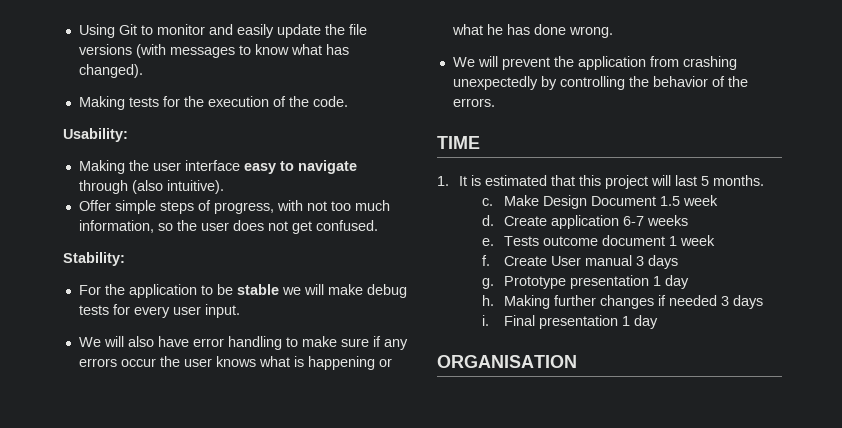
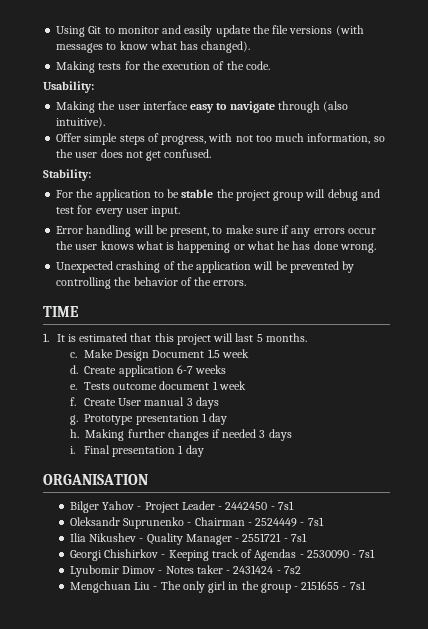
[281,284,407,298] [78,304,240,318] [78,336,282,350] we will make debug tests for every user input. // We will also have error handling -> [216,189,380,201] [56,205,181,217] [56,225,210,237] the project group will debug and test for every user input. // Error handling will be present,
[452,56,737,70] [452,76,538,90] We will prevent the application from crashing unexpectedly -> [56,261,339,273] Unexpected crashing of the application will be prevented
(577, 361) none -> [69,501,294,513] [69,517,324,529] [69,533,307,545] [69,549,376,561] [69,565,301,577] [69,581,366,593] // Bilger Yahov - Project Leader - 2442450 - 7s1 // Oleksandr Suprunenko - Chairman - 2524449 - 7s1 // Ilia Nikushev - Quality Manager - 2551721 - 7s1 // Georgi Chishirkov - Keeping track of Agendas - 2530090 - 7s1 // Lyubomir Dimov - Notes taker - 2431424 - 7s2 // Mengchuan Liu - The only girl in the group - 2151655 - 7s1

